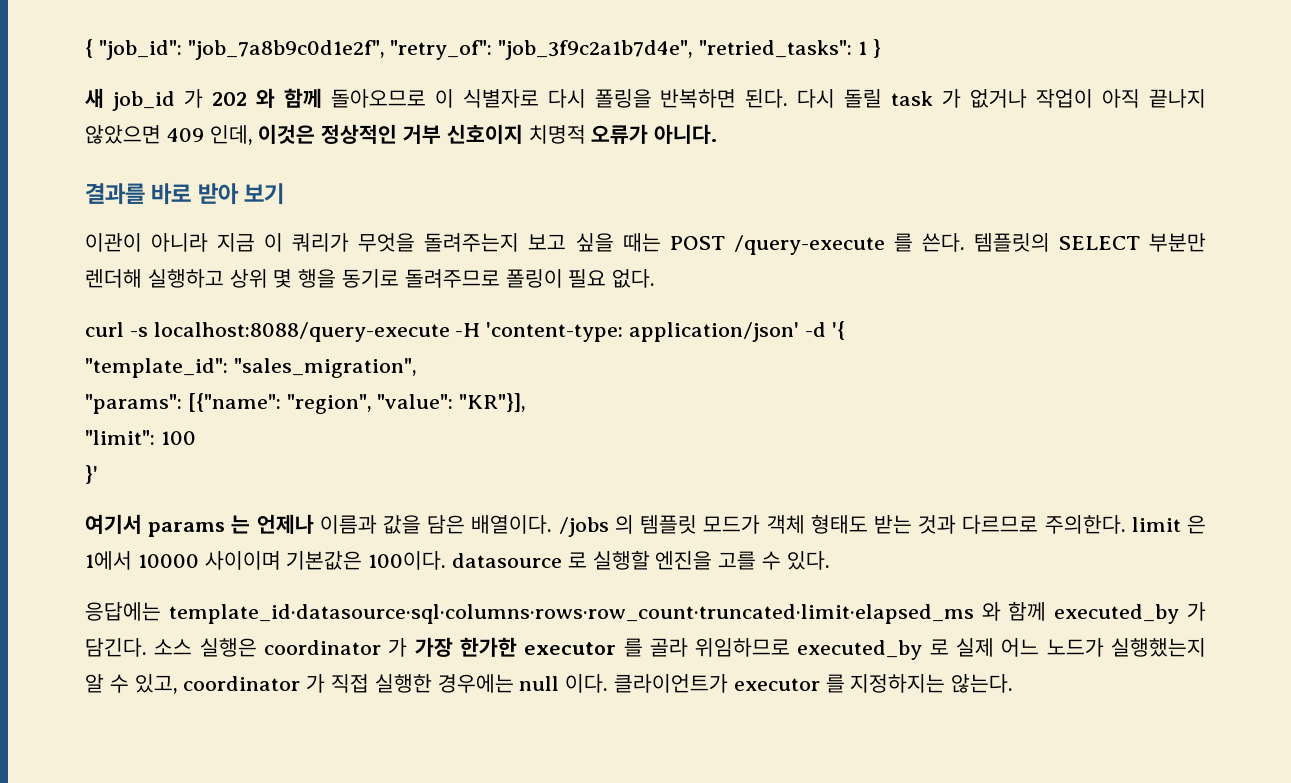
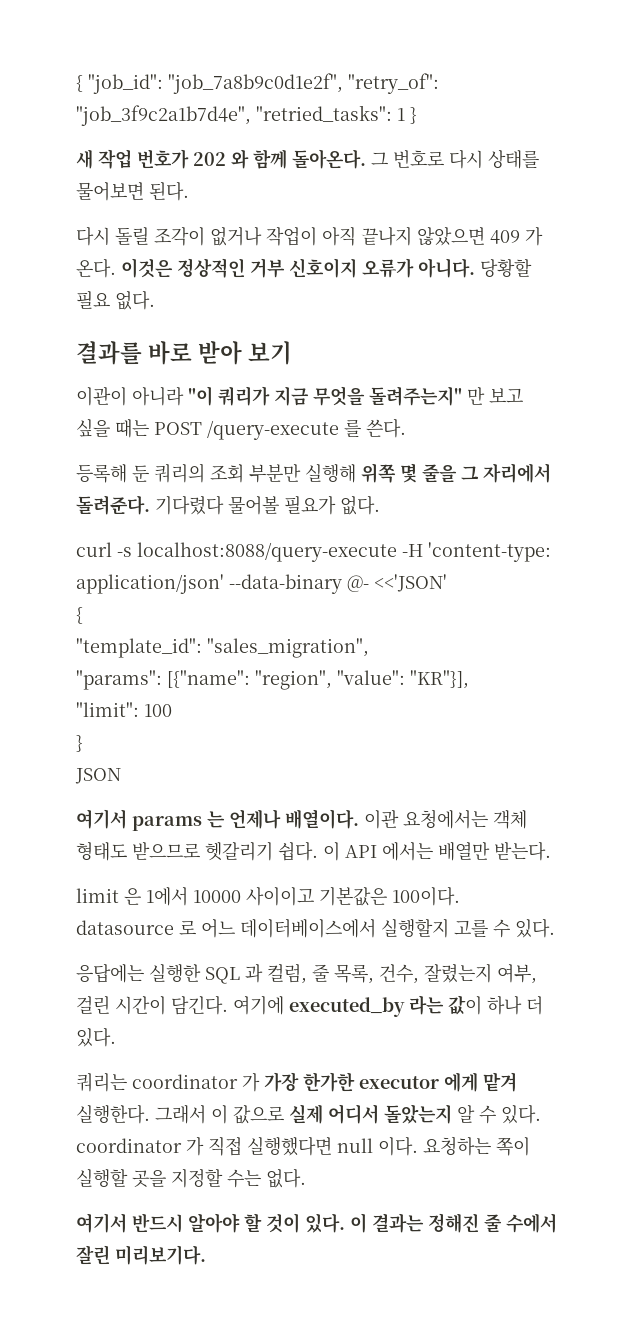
[111,89,203,111] job_id 가 -> [98,149,189,169] 작업 번호가
[330,89,737,108] 돌아오므로 이 식별자로 다시 폴링을 반복하면 -> [292,149,539,169] [76,182,144,201] 돌아온다. 그 번호로 다시 상태를 물어보면
(789, 98) none -> (189, 191) //
[891,89,962,108] task 가 -> [154,227,205,246] 조각이
[209,125,253,145] 인데, -> [525,227,543,246] [76,258,116,278] 가 온다.
[528,125,586,144] 치명적 -> (357, 268) none
(718, 134) none -> [480,259,532,277] [76,290,155,310] 당황할 필요 없다.
[217,233,520,252] 지금 이 쿼리가 무엇을 돌려주는지 -> [188,386,485,406] "이 쿼리가 지금 무엇을 돌려주는지" 만
[973,233,1206,252] [85,269,607,288] 템플릿의 SELECT 부분만 렌더해 실행하고 상위 몇 행을 동기로 돌려주므로 폴링이 필요 -> [76,463,551,483] [76,495,336,515] // 등록해 둔 쿼리의 조회 부분만 실행해 위쪽 몇 줄을 그 자리에서 돌려준다. 기다렸다 물어볼 필요가
[804,321,845,340] -d '{ -> [229,574,447,594] [76,607,83,624] --data-binary @- <<'JSON' // {
[85,465,98,484] }' -> [76,735,83,752] [75,768,121,784] } // JSON
[319,514,1126,537] 이름과 값을 담은 배열이다. /jobs 의 템플릿 모드가 객체 형태도 받는 것과 다르므로 주의한다. -> [285,809,527,829] [76,841,551,861] 배열이다. 이관 요청에서는 객체 형태도 받으므로 헷갈리기 쉽다. 이 API 에서는 배열만 받는다. //
[204,551,281,570] 사이이며 -> [246,887,314,906] 사이이고
[592,550,713,570] 실행할 엔진을 -> [201,918,449,938] 어느 데이터베이스에서 실행할지
[168,601,1207,624] [85,638,257,657] template_id·datasource·sql·columns·rows·row_count·truncated·limit·elapsed_ms 와 함께 executed_by 가 담긴다. 소스 실행은 -> [149,963,537,984] [76,995,543,1017] [76,1027,116,1047] [76,1073,127,1092] 실행한 SQL 과 컬럼, 줄 목록, 건수, 잘렸는지 여부, 걸린 시간이 담긴다. 여기에 executed_by 라는 값이 하나 더 있다. // 쿼리는
[623,638,1206,660] 를 골라 위임하므로 executed_by 로 실제 어느 노드가 실행했는지 -> [444,1072,517,1092] [76,1104,452,1124] 에게 맡겨 실행한다. 그래서 이 값으로 실제 어디서 돌았는지
[134,674,178,694] 있고, -> [501,1104,541,1124] 있다.
[374,674,1014,693] 실행한 경우에는 null 이다. 클라이언트가 executor 를 지정하지는 않는다. -> [247,1136,530,1156] [76,1168,306,1188] [76,1213,557,1233] [76,1245,206,1265] 실행했다면 null 이다. 요청하는 쪽이 실행할 곳을 지정할 수는 없다. // 여기서 반드시 알아야 할 것이 있다. 이 결과는 정해진 줄 수에서 잘린 미리보기다.

